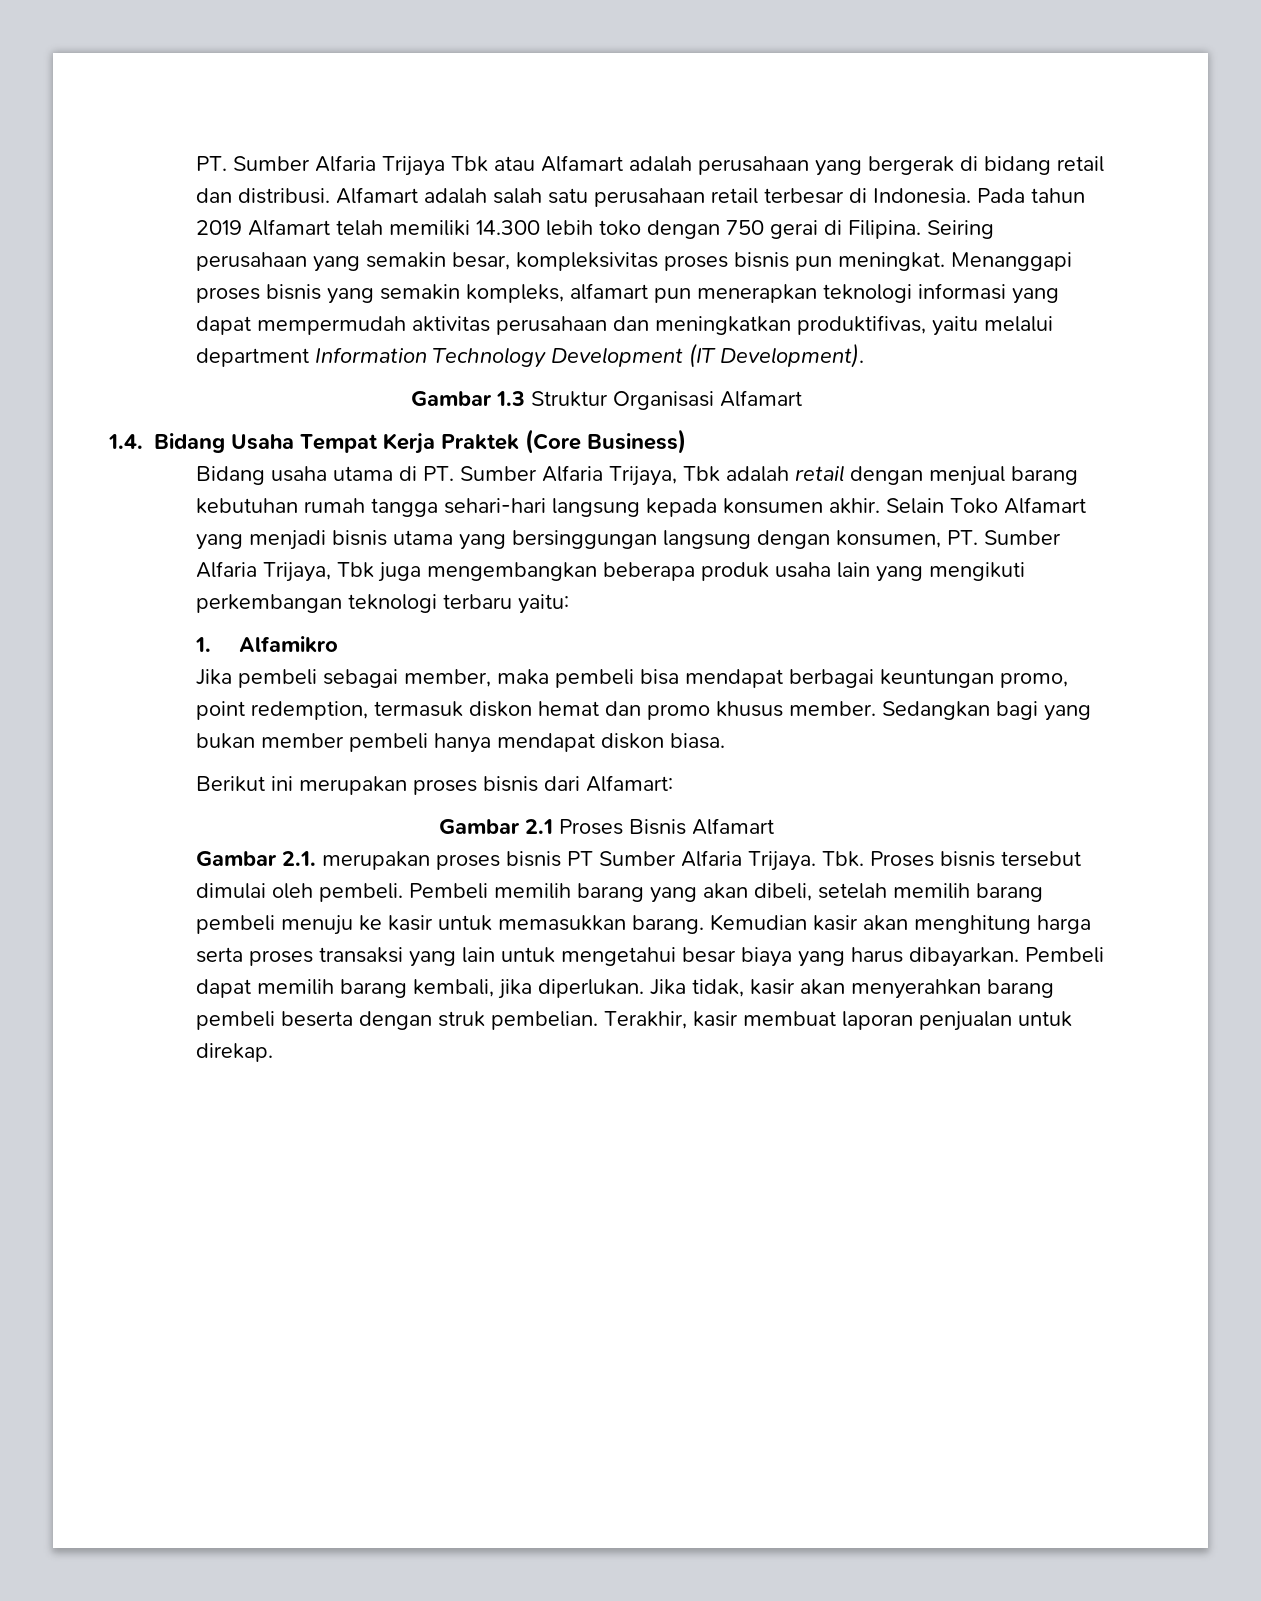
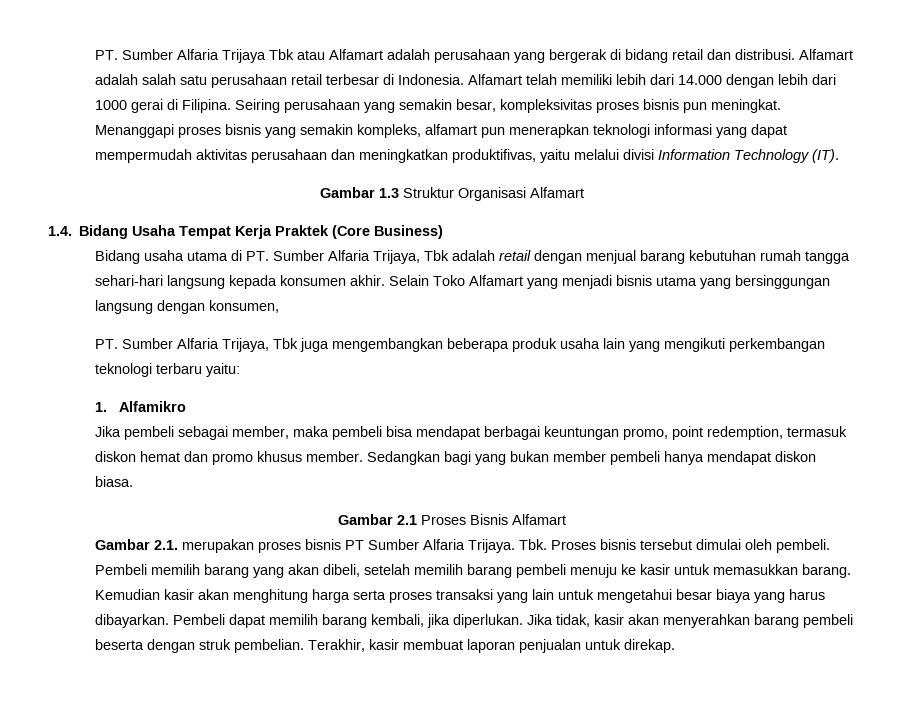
[976,188,1085,203] [195,219,764,239] Pada tahun 2019 Alfamart telah memiliki 14.300 lebih toko dengan 750 -> [468,74,837,88] [95,100,128,110] Alfamart telah memiliki lebih dari 14.000 dengan lebih dari 1000
[195,348,309,367] department -> [623,149,655,160] divisi
[550,343,864,368] Development (IT Development). -> [812,149,840,163] (IT).
(941, 539) none -> (280, 306) //
[195,775,673,795] // Berikut ini merupakan proses bisnis dari Alfamart: -> (134, 481) none

